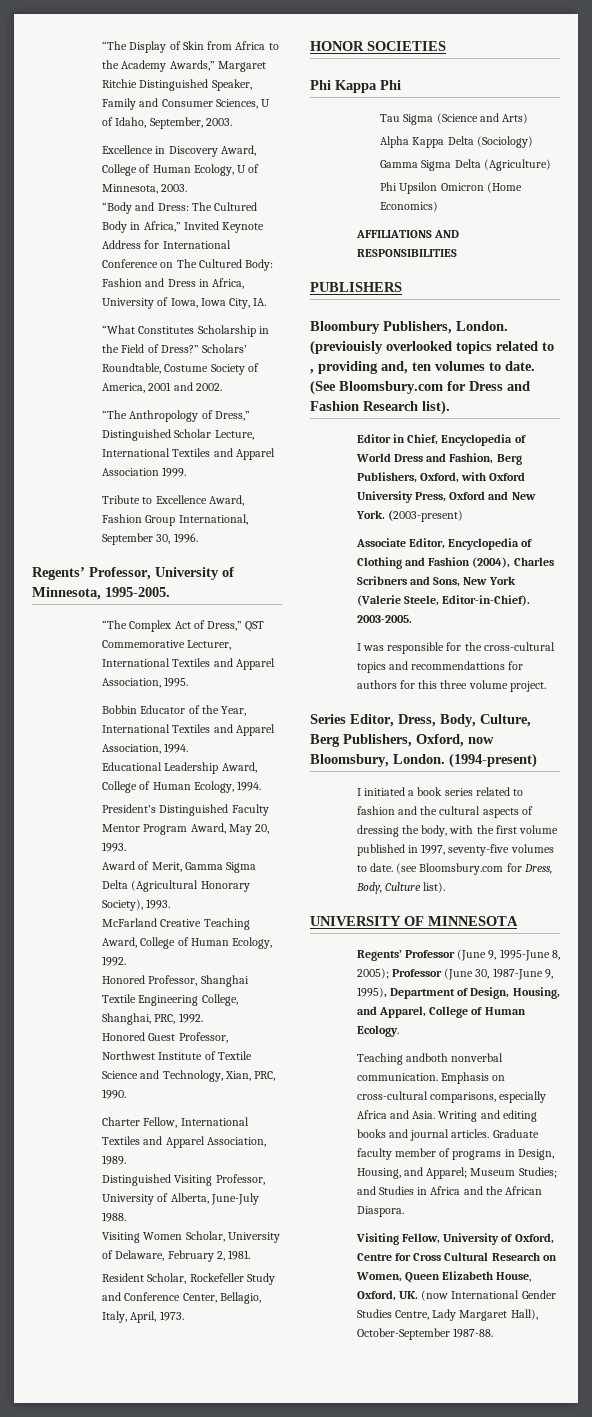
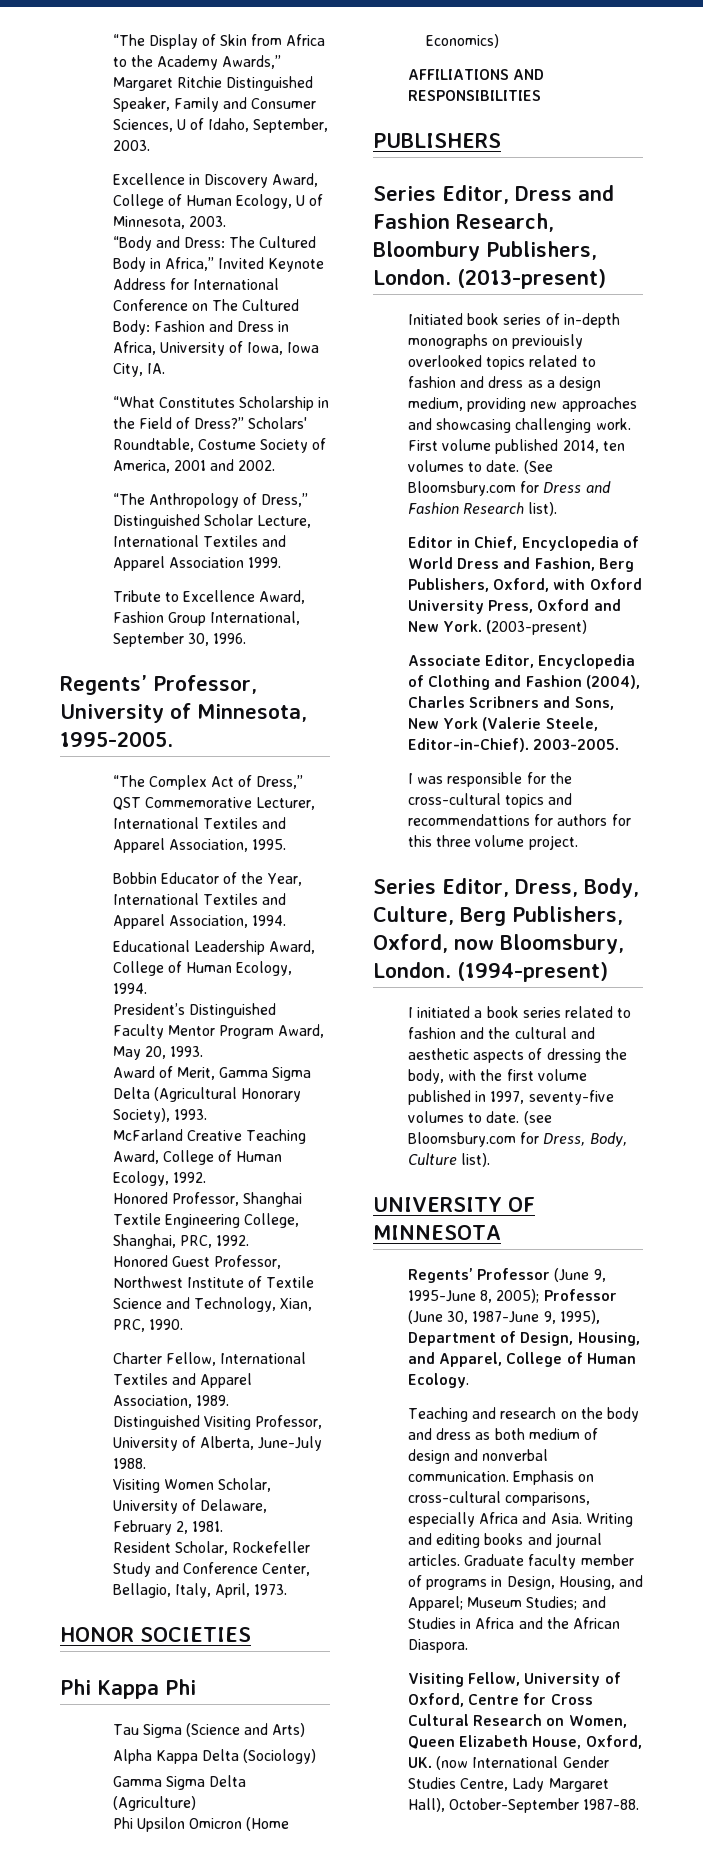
[310,321,508,334] [310,340,554,355] [310,361,408,374] Bloombury Publishers, London. (previouisly overlooked topics related to , providing and, -> [373,185,614,204] [373,213,554,232] [373,241,597,261] [373,269,606,289] [408,313,620,328] [408,334,584,349] [408,355,596,370] [408,376,601,391] [408,397,637,412] [408,418,631,433] [408,439,599,454] Series Editor, Dress and Fashion Research, Bloombury Publishers, London. (2013-present) // Initiated book series of in-depth monographs on previouisly overlooked topics related to fashion and dress as a design medium, providing new approaches and showcasing challenging work. First volume published 2014,
(481, 810) none -> [570,1027,595,1039] [408,1048,470,1060] and aesthetic
[405,1053,448,1062] andboth -> [472,1407,639,1422] [408,1428,598,1440] [408,1449,479,1464] and research on the body and dress as both medium of design and

